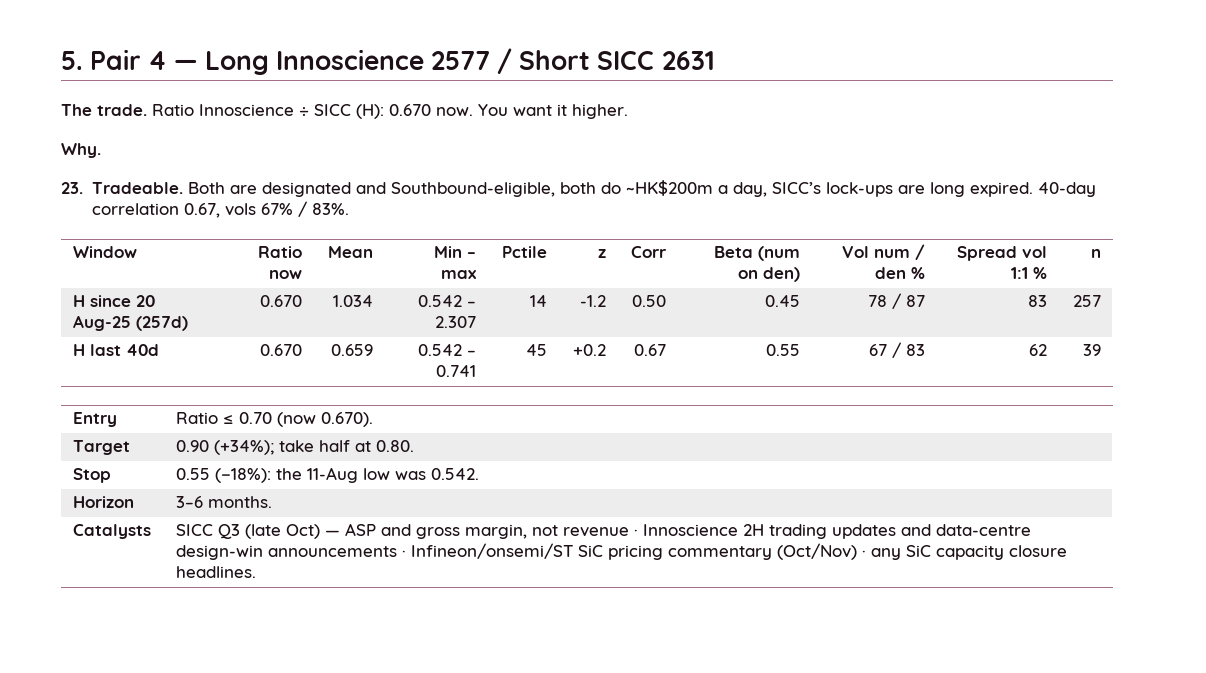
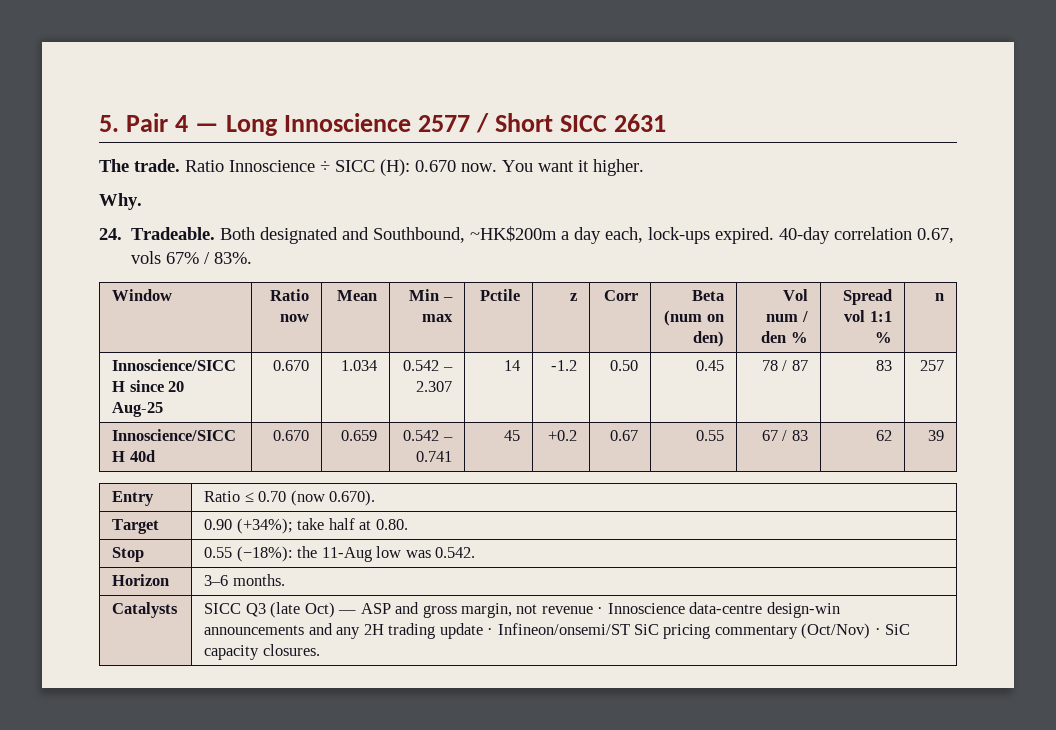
[61,182,83,194] 23. -> [99,228,122,240] 24.
[229,185,257,194] are -> (256, 233) none
[390,180,965,197] Southbound-eligible, both do ~HK$200m a day, SICC’s lock-ups are long -> [373,226,711,244] Southbound, ~HK$200m a day each, lock-ups
(1101, 253) none -> [112,359,237,371] Innoscience/SICC
[136,316,189,331] (257d) -> (164, 409) none
[73,344,122,356] H last -> [112,429,237,441] [112,451,126,462] Innoscience/SICC H
[743,524,1032,539] [176,545,398,560] 2H trading updates and data-centre design-win announcements -> [689,602,840,618] [204,623,483,639] data-centre design-win announcements and any 2H trading update
[871,548,902,560] any -> (881, 631) none
[1009,545,1068,557] [176,566,257,578] closure headlines. -> [262,644,320,656] closures.

